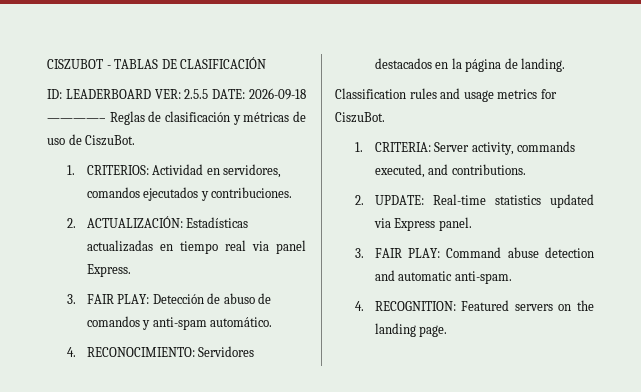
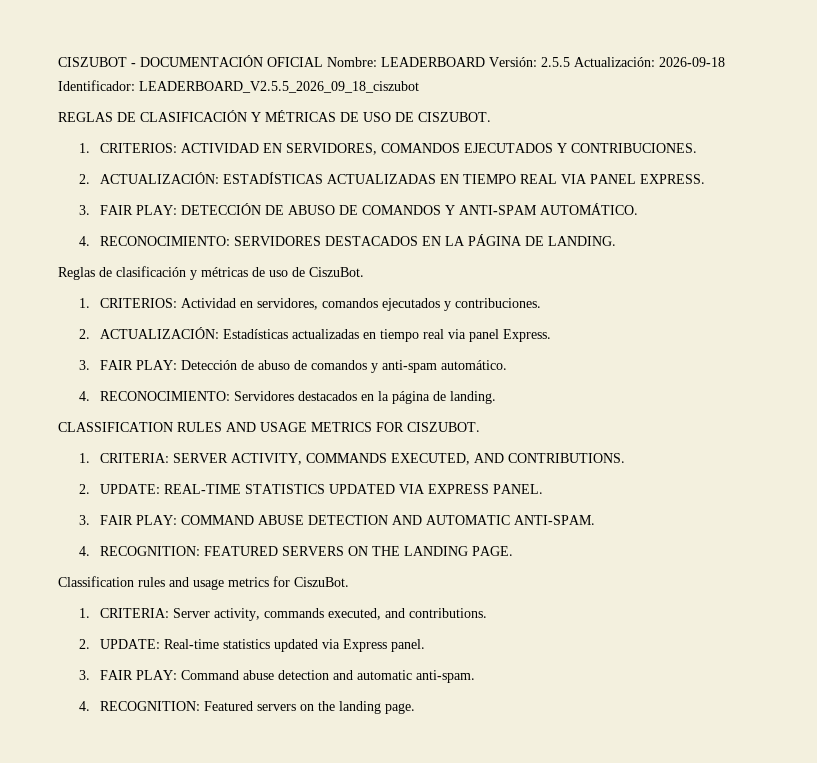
[114,57,267,69] [47,88,306,100] [47,118,106,122] TABLAS DE CLASIFICACIÓN // ID: LEADERBOARD VER: 2.5.5 DATE: 2026-09-18 ————– -> [140,55,725,67] [58,80,419,93] [58,110,491,122] [78,143,697,155] [78,172,705,184] [78,203,638,215] [78,234,616,246] DOCUMENTACIÓN OFICIAL Nombre: LEADERBOARD Versión: 2.5.5 Actualización: 2026-09-18 Identificador: LEADERBOARD_V2.5.5_2026_09_18_ciszubot // REGLAS DE CLASIFICACIÓN Y MÉTRICAS DE USO DE CISZUBOT. // 1. CRITERIOS: ACTIVIDAD EN SERVIDORES, COMANDOS EJECUTADOS Y CONTRIBUCIONES. // 2. ACTUALIZACIÓN: ESTADÍSTICAS ACTUALIZADAS EN TIEMPO REAL VIA PANEL EXPRESS. // 3. FAIR PLAY: DETECCIÓN DE ABUSO DE COMANDOS Y ANTI-SPAM AUTOMÁTICO. // 4. RECONOCIMIENTO: SERVIDORES DESTACADOS EN LA PÁGINA DE LANDING. //
(566, 65) none -> [58,422,480,432] [78,453,625,465] [78,484,543,494] [78,515,595,525] [78,546,513,556] // CLASSIFICATION RULES AND USAGE METRICS FOR CISZUBOT. // 1. CRITERIA: SERVER ACTIVITY, COMMANDS EXECUTED, AND CONTRIBUTIONS. // 2. UPDATE: REAL-TIME STATISTICS UPDATED VIA EXPRESS PANEL. // 3. FAIR PLAY: COMMAND ABUSE DETECTION AND AUTOMATIC ANTI-SPAM. // 4. RECOGNITION: FEATURED SERVERS ON THE LANDING PAGE.

